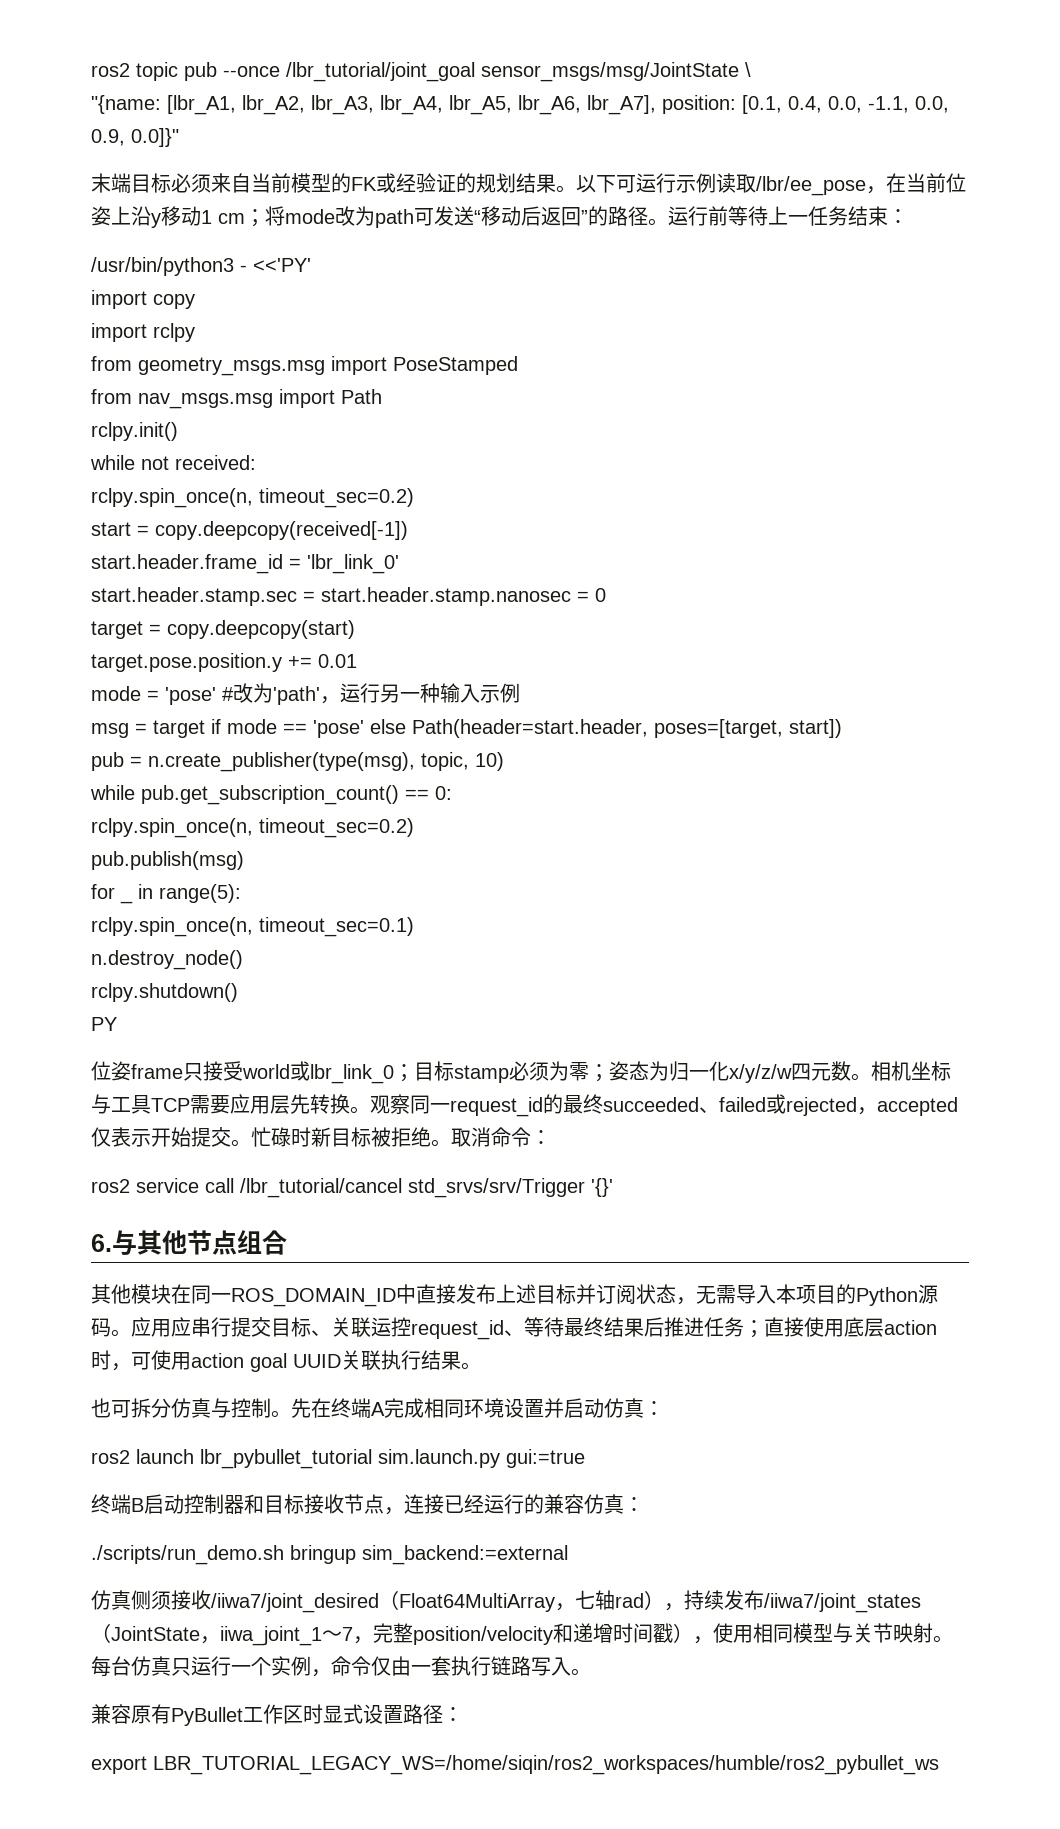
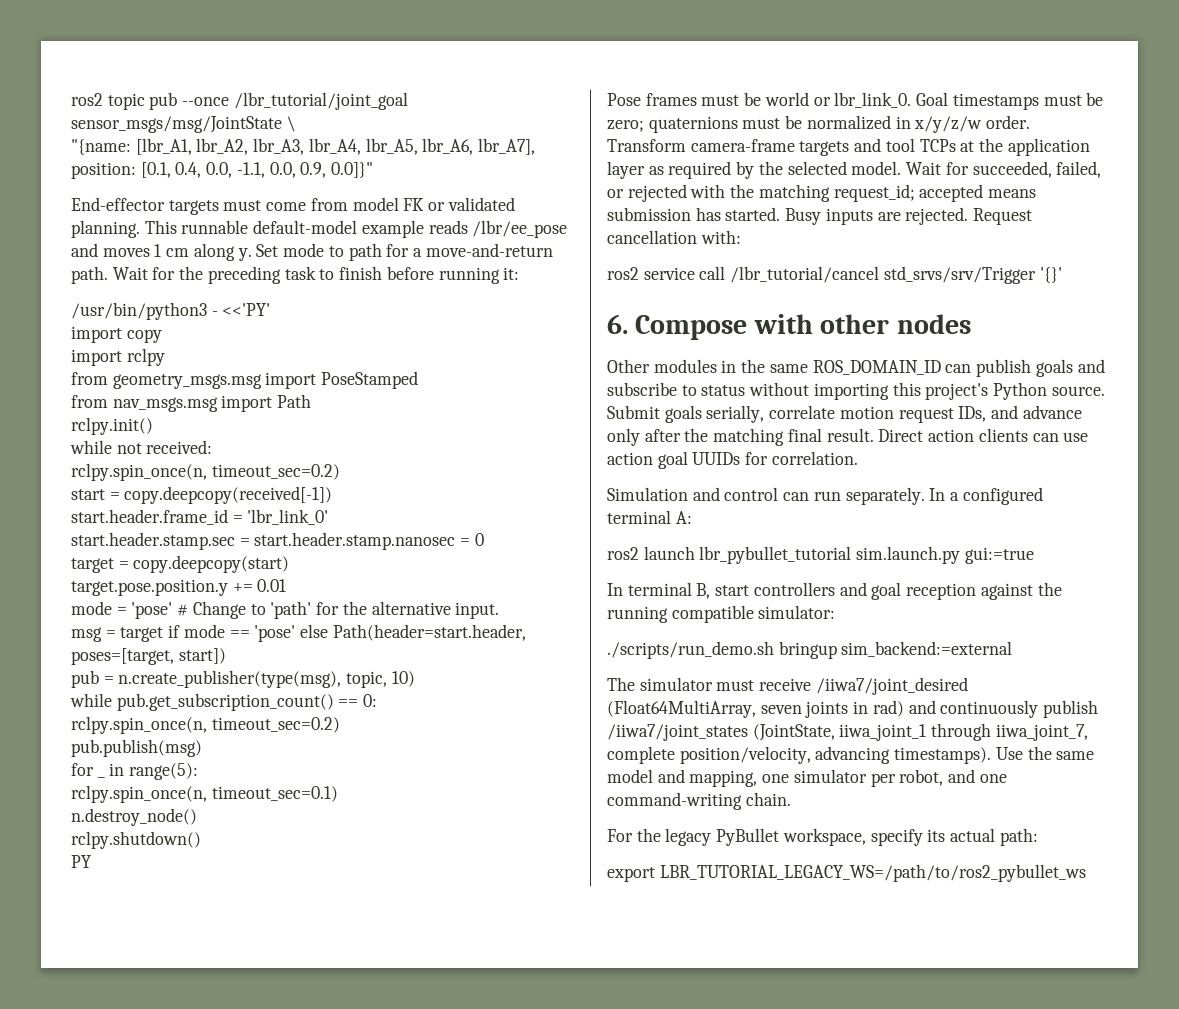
[91,173,966,196] [91,206,908,228] 末端目标必须来自当前模型的FK或经验证的规划结果。以下可运行示例读取/lbr/ee_pose，在当前位姿上沿y移动1 cm；将mode改为path可发送“移动后返回”的路径。运行前等待上一任务结束： -> [71,197,515,215] [71,220,568,238] [71,243,553,261] [71,266,520,284] End-effector targets must come from model FK or validated planning. This runnable default-model example reads /lbr/ee_pose and moves 1 cm along y. Set mode to path for a move-and-return path. Wait for the preceding task to finish before running it:
[233,683,520,705] 改为'path'，运行另一种输入示例 -> [192,601,500,619] Change to 'path' for the alternative input.
[91,1061,951,1084] [91,1094,958,1117] [91,1127,551,1147] 位姿frame只接受world或lbr_link_0；目标stamp必须为零；姿态为归一化x/y/z/w四元数。相机坐标与工具TCP需要应用层先转换。观察同一request_id的最终succeeded、failed或rejected，accepted仅表示开始提交。忙碌时新目标被拒绝。取消命令： -> [607,92,1104,110] [607,115,1031,133] [607,138,1090,156] [607,161,1102,179] [607,184,1037,202] [607,207,1033,225] [607,230,741,244] Pose frames must be world or lbr_link_0. Goal timestamps must be zero; quaternions must be normalized in x/y/z/w order. Transform camera-frame targets and tool TCPs at the application layer as required by the selected model. Wait for succeeded, failed, or rejected with the matching request_id; accepted means submission has started. Busy inputs are rejected. Request cancellation with:
[112,1230,287,1255] [91,1284,938,1307] [91,1317,937,1340] [91,1350,481,1372] [91,1398,664,1418] 与其他节点组合 // 其他模块在同一ROS_DOMAIN_ID中直接发布上述目标并订阅状态，无需导入本项目的Python源码。应用应串行提交目标、关联运控request_id、等待最终结果后推进任务；直接使用底层action时，可使用action goal UUID关联执行结果。 // 也可拆分仿真与控制。先在终端A完成相同环境设置并启动仿真： -> [635,314,971,340] [607,359,1105,377] [607,382,1105,400] [607,405,1082,423] [607,428,1089,446] [607,451,858,469] [607,487,1043,505] [607,510,692,524] Compose with other nodes // Other modules in the same ROS_DOMAIN_ID can publish goals and subscribe to status without importing this project's Python source. Submit goals serially, correlate motion request IDs, and advance only after the matching final result. Direct action clients can use action goal UUIDs for correlation. // Simulation and control can run separately. In a configured terminal A:
[91,1494,644,1515] [91,1545,568,1565] [91,1590,921,1613] [91,1623,953,1646] [91,1656,591,1677] [91,1704,463,1726] 终端B启动控制器和目标接收节点，连接已经运行的兼容仿真： // ./scripts/run_demo.sh bringup sim_backend:=external // 仿真侧须接收/iiwa7/joint_desired（Float64MultiArray，七轴rad），持续发布/iiwa7/joint_states（JointState，iiwa_joint_1～7，完整position/velocity和递增时间戳），使用相同模型与关节映射。每台仿真只运行一个实例，命令仅由一套执行链路写入。 // 兼容原有PyBullet工作区时显式设置路径： -> [607,582,1062,600] [607,605,836,623] [607,641,1013,659] [607,677,968,695] [607,700,1099,718] [607,723,1088,741] [607,746,1095,764] [607,769,1007,787] [607,792,791,810] [607,828,1038,846] In terminal B, start controllers and goal reception against the running compatible simulator: // ./scripts/run_demo.sh bringup sim_backend:=external // The simulator must receive /iiwa7/joint_desired (Float64MultiArray, seven joints in rad) and continuously publish /iiwa7/joint_states (JointState, iiwa_joint_1 through iiwa_joint_7, complete position/velocity, advancing timestamps). Use the same model and mapping, one simulator per robot, and one command-writing chain. // For the legacy PyBullet workspace, specify its actual path:
[153,1755,939,1775] LBR_TUTORIAL_LEGACY_WS=/home/siqin/ros2_workspaces/humble/ros2_pybullet_ws -> [659,864,1086,882] LBR_TUTORIAL_LEGACY_WS=/path/to/ros2_pybullet_ws

